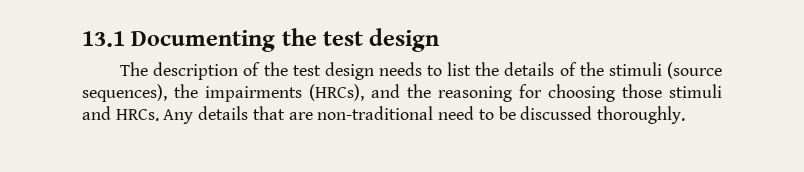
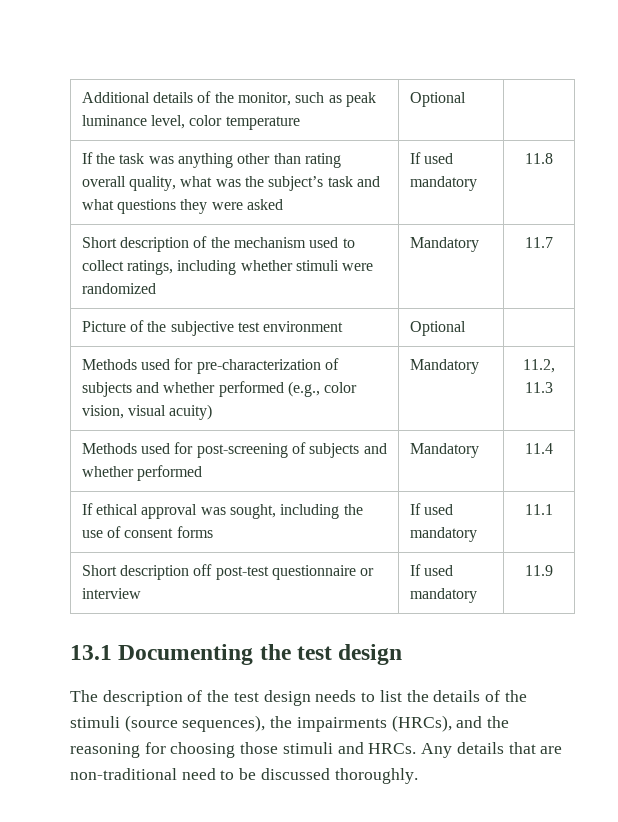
(82, 39) none -> [81,91,376,107] [81,115,300,130] [409,92,466,107] [81,152,341,168] [81,176,380,191] [81,199,283,214] [409,152,453,164] [409,176,477,191] [525,153,553,164] [81,236,355,252] [81,260,374,275] [81,283,156,294] [409,237,479,252] [525,237,553,248] [81,320,344,336] [409,321,466,336] [81,358,339,374] [81,381,358,397] [81,404,213,420] [409,359,479,374] [523,359,555,373] [525,382,553,393] [81,442,387,458] [81,465,202,481] [409,443,479,458] [525,443,553,454] [81,503,363,519] [81,526,213,538] [409,503,453,515] [409,527,477,542] [525,504,553,515] [81,564,375,580] [81,588,141,599] [409,564,453,576] [409,588,477,603] [525,565,553,576] Additional details of the monitor, such as peak luminance level, color temperature | Optional | // If the task was anything other than rating overall quality, what was the subject’s task and what questions they were asked | If used mandatory | 11.8 // Short description of the mechanism used to collect ratings, including whether stimuli were randomized | Mandatory | 11.7 // Picture of the subjective test environment | Optional | // Methods used for pre-characterization of subjects and whether performed (e.g., color vision, visual acuity) | Mandatory | 11.2, 11.3 // Methods used for post-screening of subjects and whether performed | Mandatory | 11.4 // If ethical approval was sought, including the use of consent forms | If used mandatory | 11.1 // Short description off post-test questionnaire or interview | If used mandatory | 11.9 //

